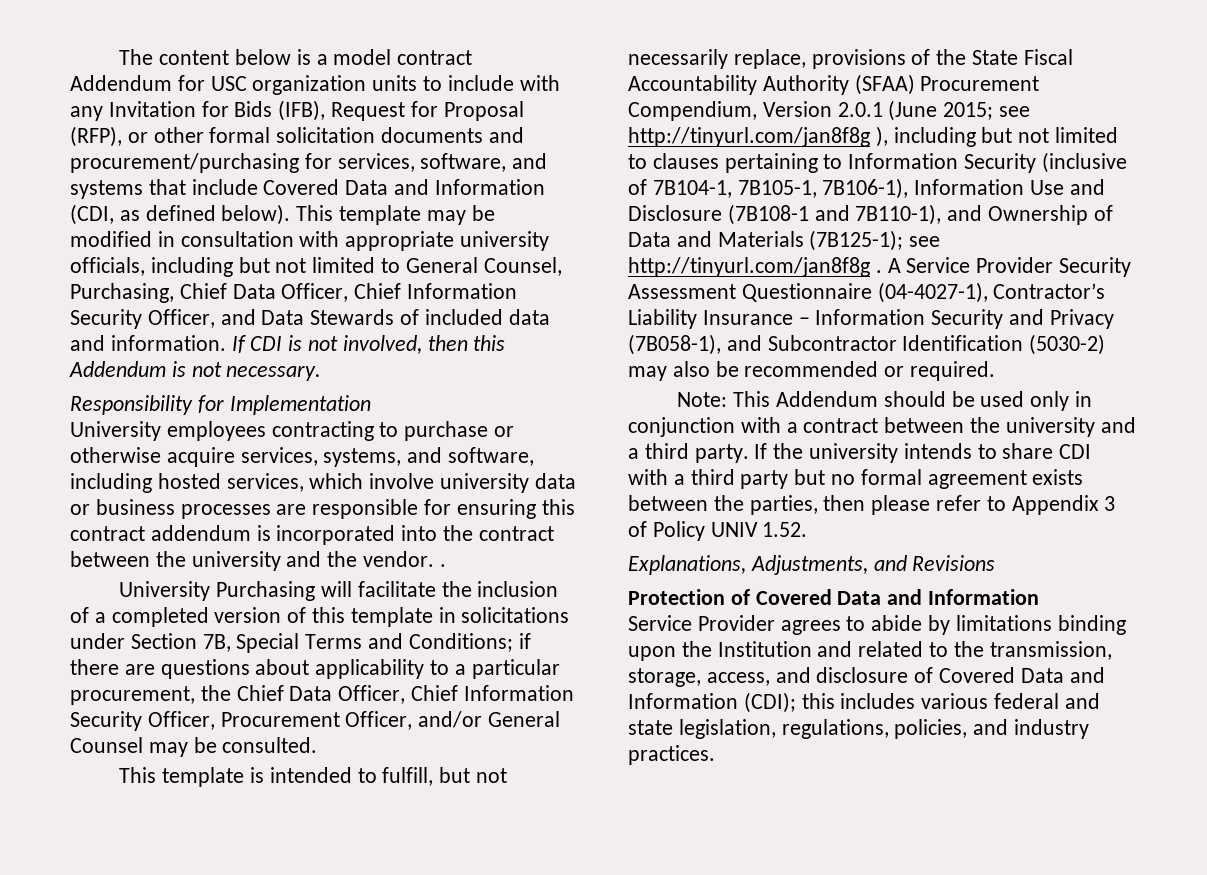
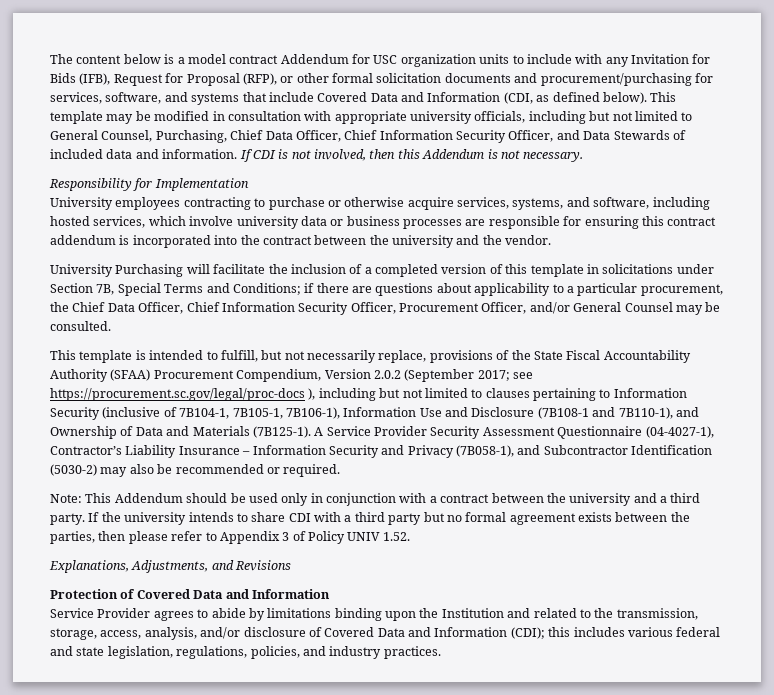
[439,564,446,567] . -> (552, 240) none
[837,100,1031,121] [628,127,870,147] 2.0.1 (June 2015; see http://tinyurl.com/jan8f8g -> [373,369,533,382] [50,388,305,401] 2.0.2 (September 2017; see https://procurement.sc.gov/legal/proc-docs
[809,230,941,251] [628,257,882,277] (7B125-1); see http://tinyurl.com/jan8f8g . -> [252,426,311,438] (7B125-1).
[775,667,811,683] and -> [144,627,241,640] analysis, and/or

